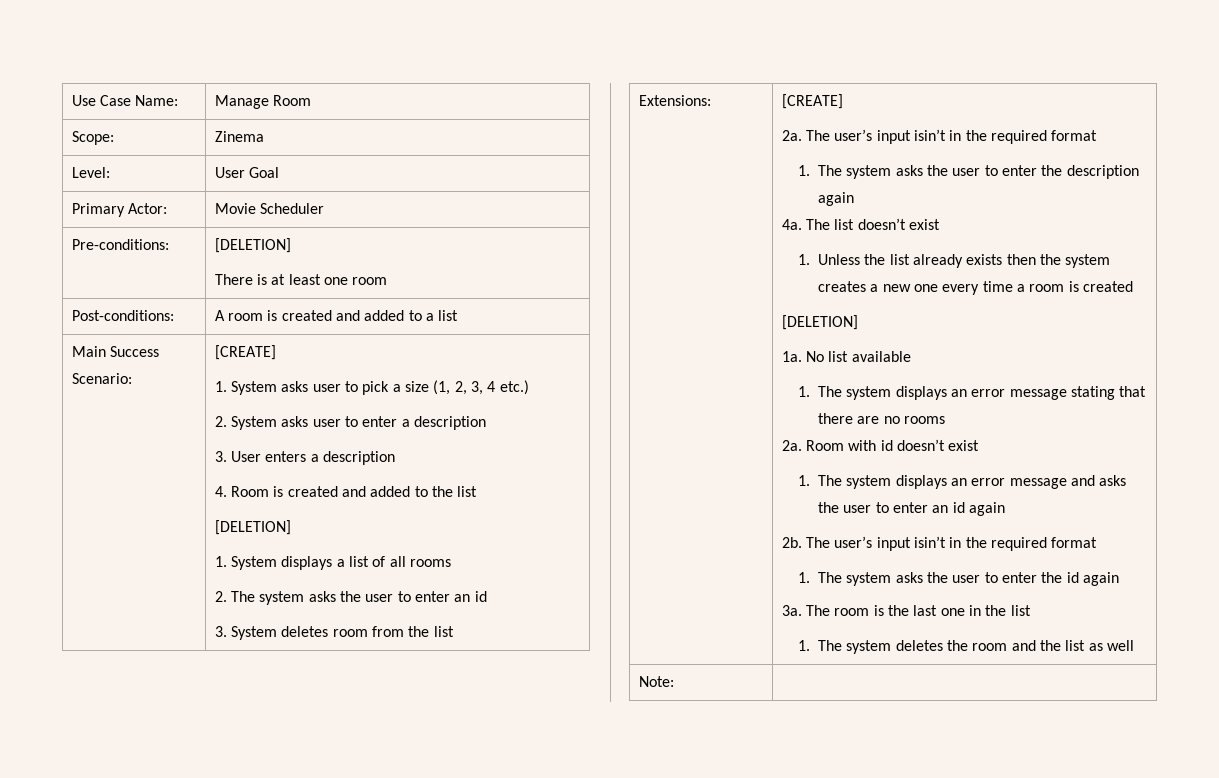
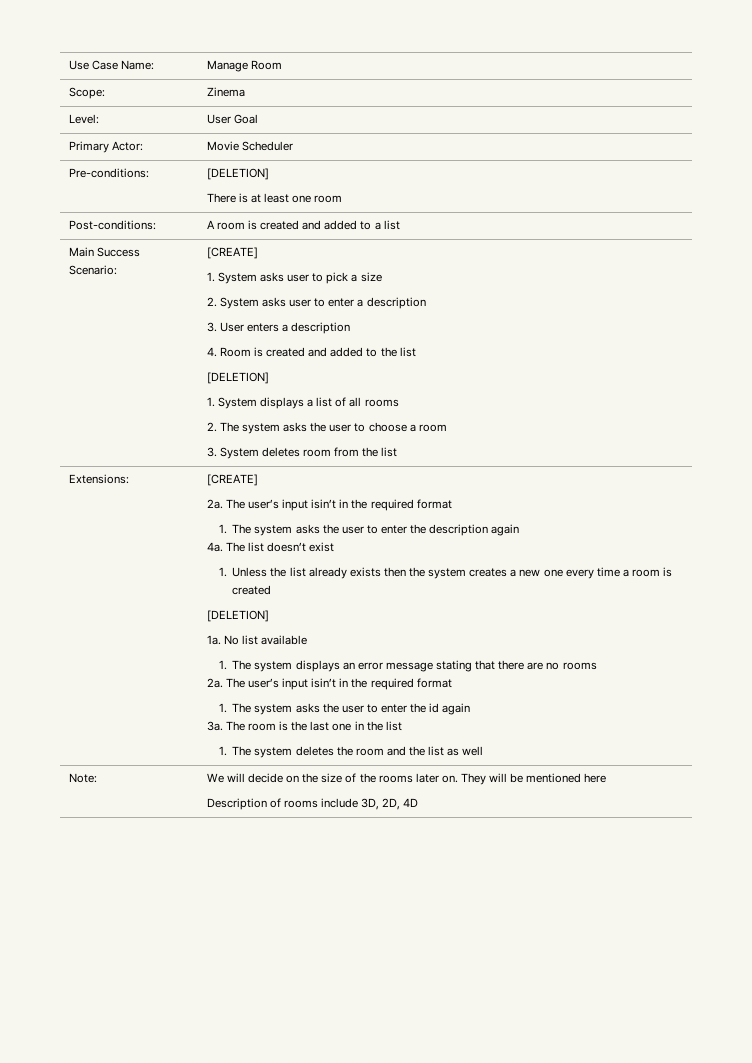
[433,380,529,395] (1, 2, 3, 4 etc.) -> (382, 277) none
[415,591,487,602] enter an id -> [368,422,447,432] choose a room
[806,439,980,451] [798,475,1127,489] [818,502,1005,516] [781,537,802,548] Room with id doesn’t exist // 1. The system displays an error message and asks the user to enter an id again // 2b. -> (223, 683) none
(674, 681) none -> [206,773,607,785] [206,798,419,810] We will decide on the size of the rooms later on. They will be mentioned here // Description of rooms include 3D, 2D, 4D

